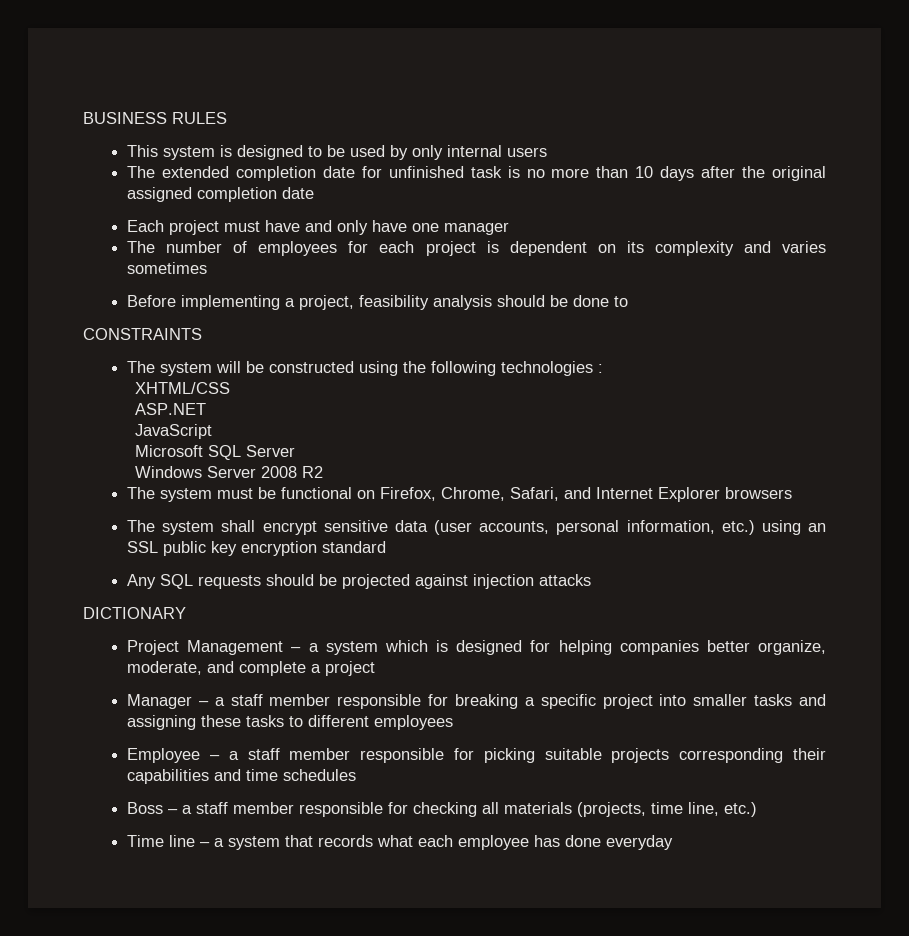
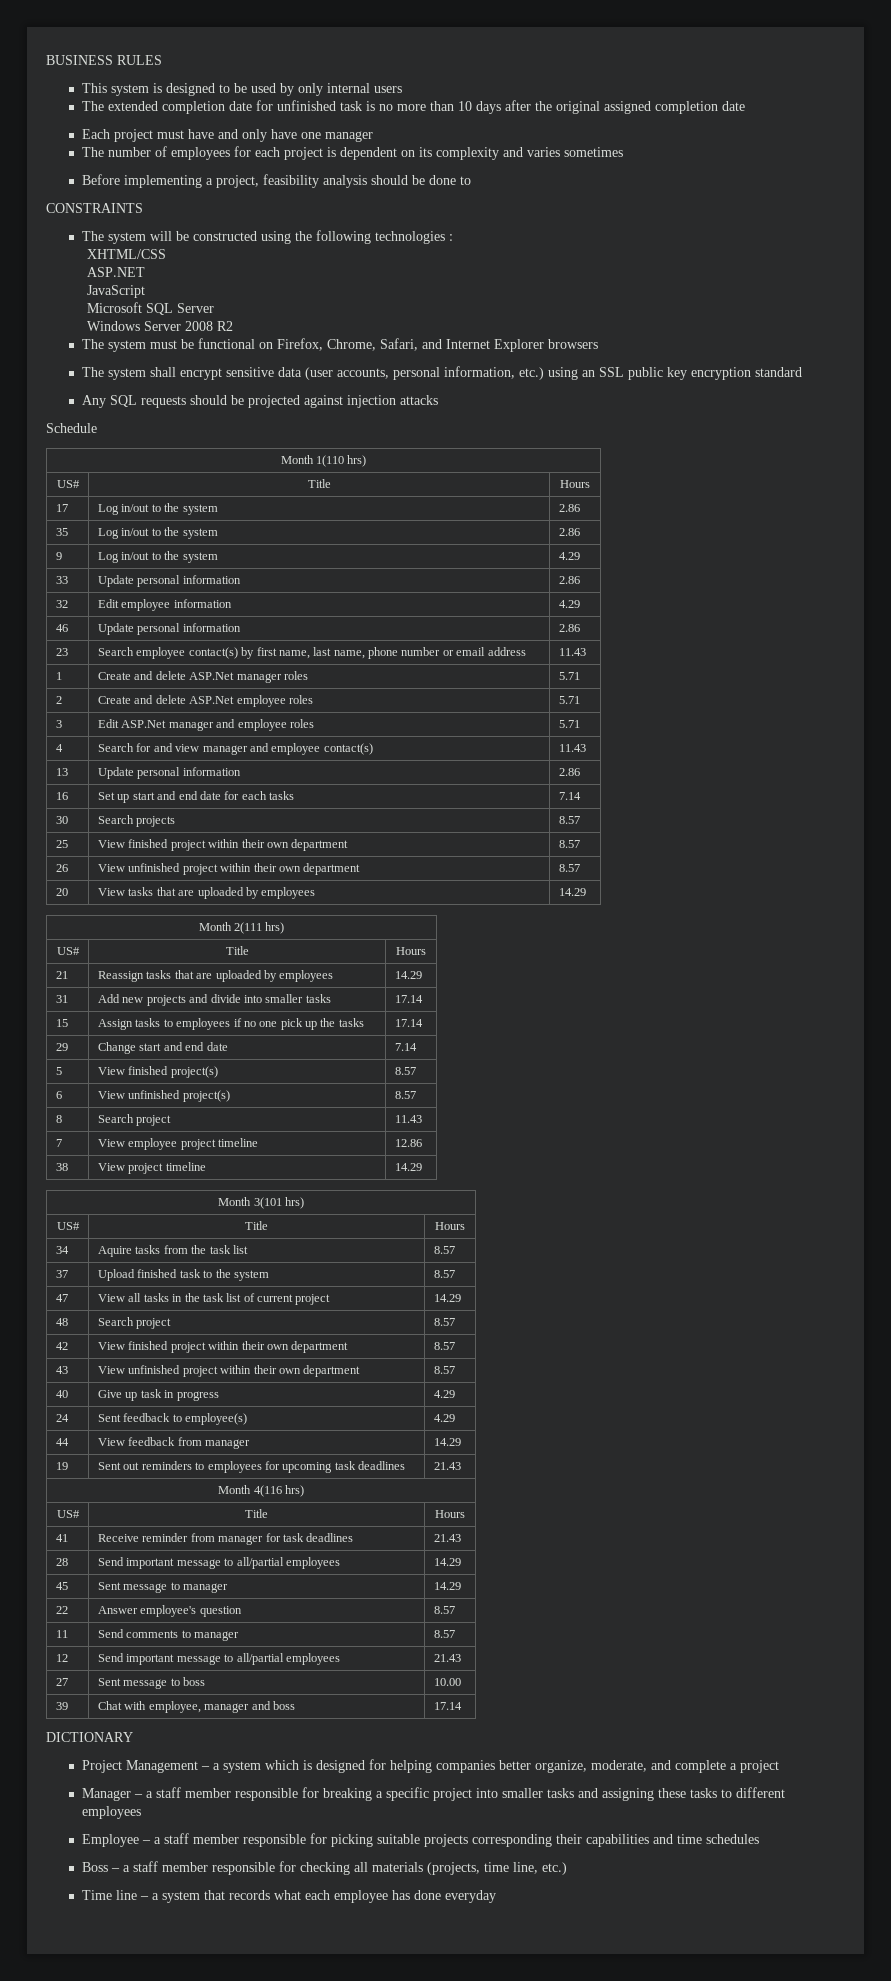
(592, 580) none -> [46,423,97,433] [280,455,367,467] [56,480,80,488] [307,479,331,488] [560,480,590,488] [55,504,68,512] [97,503,218,515] [558,504,580,512] [55,528,68,536] [97,527,218,539] [558,528,580,536] [55,552,62,560] [97,551,218,563] [558,552,580,560] [55,576,68,584] [97,575,241,587] [558,576,580,584] [55,600,68,608] [97,599,232,611] [558,600,580,608] [55,624,68,632] [97,623,241,635] [558,624,580,632] [55,648,68,656] [97,647,526,659] [558,648,586,656] [55,672,62,680] [97,671,308,683] [558,672,580,680] [55,696,62,704] [97,695,313,707] [558,696,580,704] [55,720,62,728] [97,719,314,731] [558,720,580,728] [55,744,63,752] [97,743,373,755] [558,744,586,752] [55,768,68,776] [97,767,241,779] [558,768,580,776] [55,792,68,800] [97,791,294,803] [558,792,581,800] [55,816,68,824] [97,815,176,827] [558,816,580,824] [55,840,68,848] [97,839,349,851] [558,840,580,848] [55,864,68,872] [97,863,361,875] [558,864,580,872] [55,888,68,896] [97,887,316,899] [558,888,586,896] [198,922,285,934] [56,947,80,955] [225,946,249,955] [396,947,426,955] [55,971,68,979] [97,970,334,982] [394,971,422,979] [55,995,68,1003] [97,994,331,1006] [394,995,423,1003] [55,1019,68,1027] [97,1018,364,1030] [394,1019,423,1027] [55,1043,68,1051] [97,1042,228,1054] [394,1043,417,1051] [55,1067,62,1075] [97,1066,218,1078] [394,1067,416,1075] [55,1091,62,1099] [97,1090,230,1102] [394,1091,416,1099] [55,1115,62,1123] [97,1114,172,1126] [394,1115,422,1123] [55,1139,62,1147] [97,1138,259,1150] [394,1139,422,1147] [55,1163,68,1171] [97,1162,206,1174] [394,1163,422,1171] [218,1197,304,1209] [56,1222,80,1230] [245,1221,268,1230] [435,1222,465,1230] [55,1246,69,1254] [97,1245,248,1257] [433,1246,455,1254] [55,1270,68,1278] [97,1269,269,1281] [433,1270,455,1278] [55,1294,68,1302] [97,1293,331,1305] [433,1294,461,1302] [55,1318,68,1326] [97,1317,172,1329] [433,1318,455,1326] [55,1342,68,1350] [97,1341,349,1353] [433,1342,455,1350] [55,1366,68,1374] [97,1365,361,1377] [433,1366,455,1374] [55,1390,68,1398] [97,1389,219,1401] [433,1390,455,1398] [55,1414,69,1422] [97,1413,248,1425] [433,1414,455,1422] [55,1438,69,1446] [97,1437,251,1449] [433,1438,461,1446] [55,1462,68,1470] [97,1461,405,1473] [433,1462,461,1470] [218,1485,304,1497] [56,1510,80,1518] [245,1509,268,1518] [435,1510,465,1518] [55,1534,68,1542] [97,1533,354,1545] [433,1534,461,1542] [55,1558,68,1566] [97,1557,340,1569] [433,1558,461,1566] [55,1582,68,1590] [97,1582,229,1593] [433,1582,461,1590] [55,1606,68,1614] [97,1605,242,1617] [433,1606,455,1614] [55,1630,68,1638] [97,1629,240,1641] [433,1630,455,1638] [55,1654,68,1662] [97,1653,340,1665] [433,1654,461,1662] [55,1678,68,1686] [97,1677,206,1689] [433,1678,461,1686] [55,1702,68,1710] [97,1701,295,1713] [433,1702,462,1710] // Schedule // Month 1(110 hrs) // US# | Title | Hours // 17 | Log in/out to the system | 2.86 // 35 | Log in/out to the system | 2.86 // 9 | Log in/out to the system | 4.29 // 33 | Update personal information | 2.86 // 32 | Edit employee information | 4.29 // 46 | Update personal information | 2.86 // 23 | Search employee contact(s) by first name, last name, phone number or email address | 11.43 // 1 | Create and delete ASP.Net manager roles | 5.71 // 2 | Create and delete ASP.Net employee roles | 5.71 // 3 | Edit ASP.Net manager and employee roles | 5.71 // 4 | Search for and view manager and employee contact(s) | 11.43 // 13 | Update personal information | 2.86 // 16 | Set up start and end date for each tasks | 7.14 // 30 | Search projects | 8.57 // 25 | View finished project within their own department | 8.57 // 26 | View unfinished project within their own department | 8.57 // 20 | View tasks that are uploaded by employees | 14.29 // Month 2(111 hrs) // US# | Title | Hours // 21 | Reassign tasks that are uploaded by employees | 14.29 // 31 | Add new projects and divide into smaller tasks | 17.14 // 15 | Assign tasks to employees if no one pick up the tasks | 17.14 // 29 | Change start and end date | 7.14 // 5 | View finished project(s) | 8.57 // 6 | View unfinished project(s) | 8.57 // 8 | Search project | 11.43 // 7 | View employee project timeline | 12.86 // 38 | View project timeline | 14.29 // Month 3(101 hrs) // US# | Title | Hours // 34 | Aquire tasks from the task list | 8.57 // 37 | Upload finished task to the system | 8.57 // 47 | View all tasks in the task list of current project | 14.29 // 48 | Search project | 8.57 // 42 | View finished project within their own department | 8.57 // 43 | View unfinished project within their own department | 8.57 // 40 | Give up task in progress | 4.29 // 24 | Sent feedback to employee(s) | 4.29 // 44 | View feedback from manager | 14.29 // 19 | Sent out reminders to employees for upcoming task deadlines | 21.43 // Month 4(116 hrs) // US# | Title | Hours // 41 | Receive reminder from manager for task deadlines | 21.43 // 28 | Send important message to all/partial employees | 14.29 // 45 | Sent message to manager | 14.29 // 22 | Answer employee's question | 8.57 // 11 | Send comments to manager | 8.57 // 12 | Send important message to all/partial employees | 21.43 // 27 | Sent message to boss | 10.00 // 39 | Chat with employee, manager and boss | 17.14

